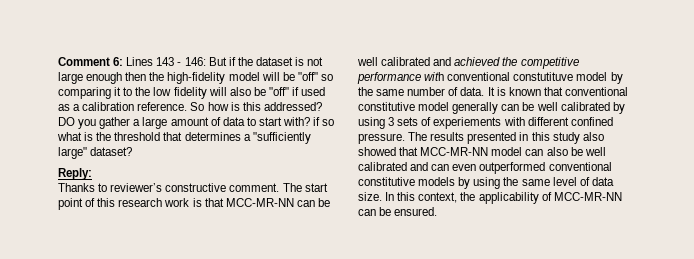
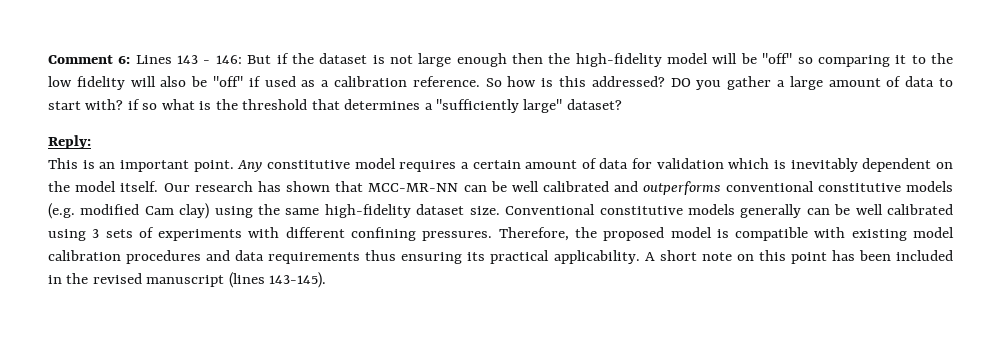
[58,183,328,192] [58,198,202,210] Thanks to reviewer’s constructive comment. The start point of this research work is -> [48,158,953,172] [48,181,331,192] This is an important point. Any constitutive model requires a certain amount of data for validation which is inevitably dependent on the model itself. Our research has shown
[454,57,579,69] [357,72,623,84] [358,87,628,96] [358,102,450,111] achieved the competitive performance with conventional constutituve model by the same number of data. It is known that conventional constitutive model -> [643,181,953,195] [48,203,735,219] outperforms conventional constitutive models (e.g. modified Cam clay) using the same high-fidelity dataset size. Conventional constitutive models
[612,102,625,114] by -> (953, 209) none
[433,117,502,129] experiements -> [158,229,243,241] experiments
[570,117,613,126] [358,132,604,144] [358,147,606,156] [358,162,612,174] [358,177,614,189] [358,192,622,204] [358,207,438,216] confined pressure. The results presented in this study also showed that MCC-MR-NN model can also be well calibrated and can even outperformed conventional constitutive models by using the same level of data size. In this context, the applicability of MCC-MR-NN can be ensured. -> [351,227,954,241] [48,250,953,264] [48,272,327,288] confining pressures. Therefore, the proposed model is compatible with existing model calibration procedures and data requirements thus ensuring its practical applicability. A short note on this point has been included in the revised manuscript (lines 143-145).

